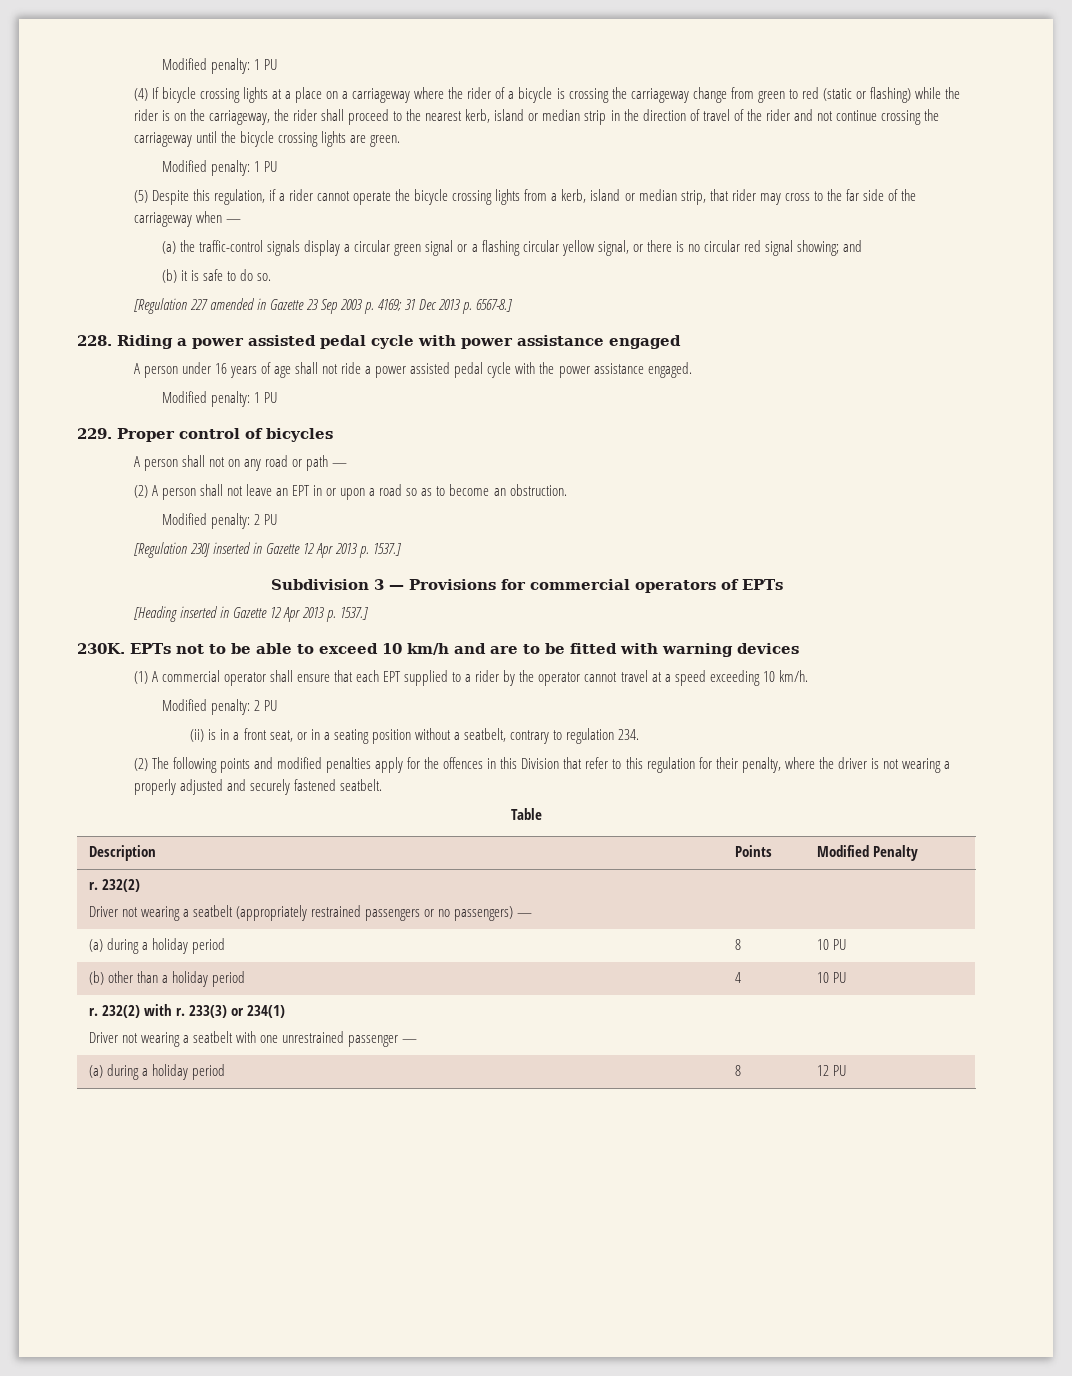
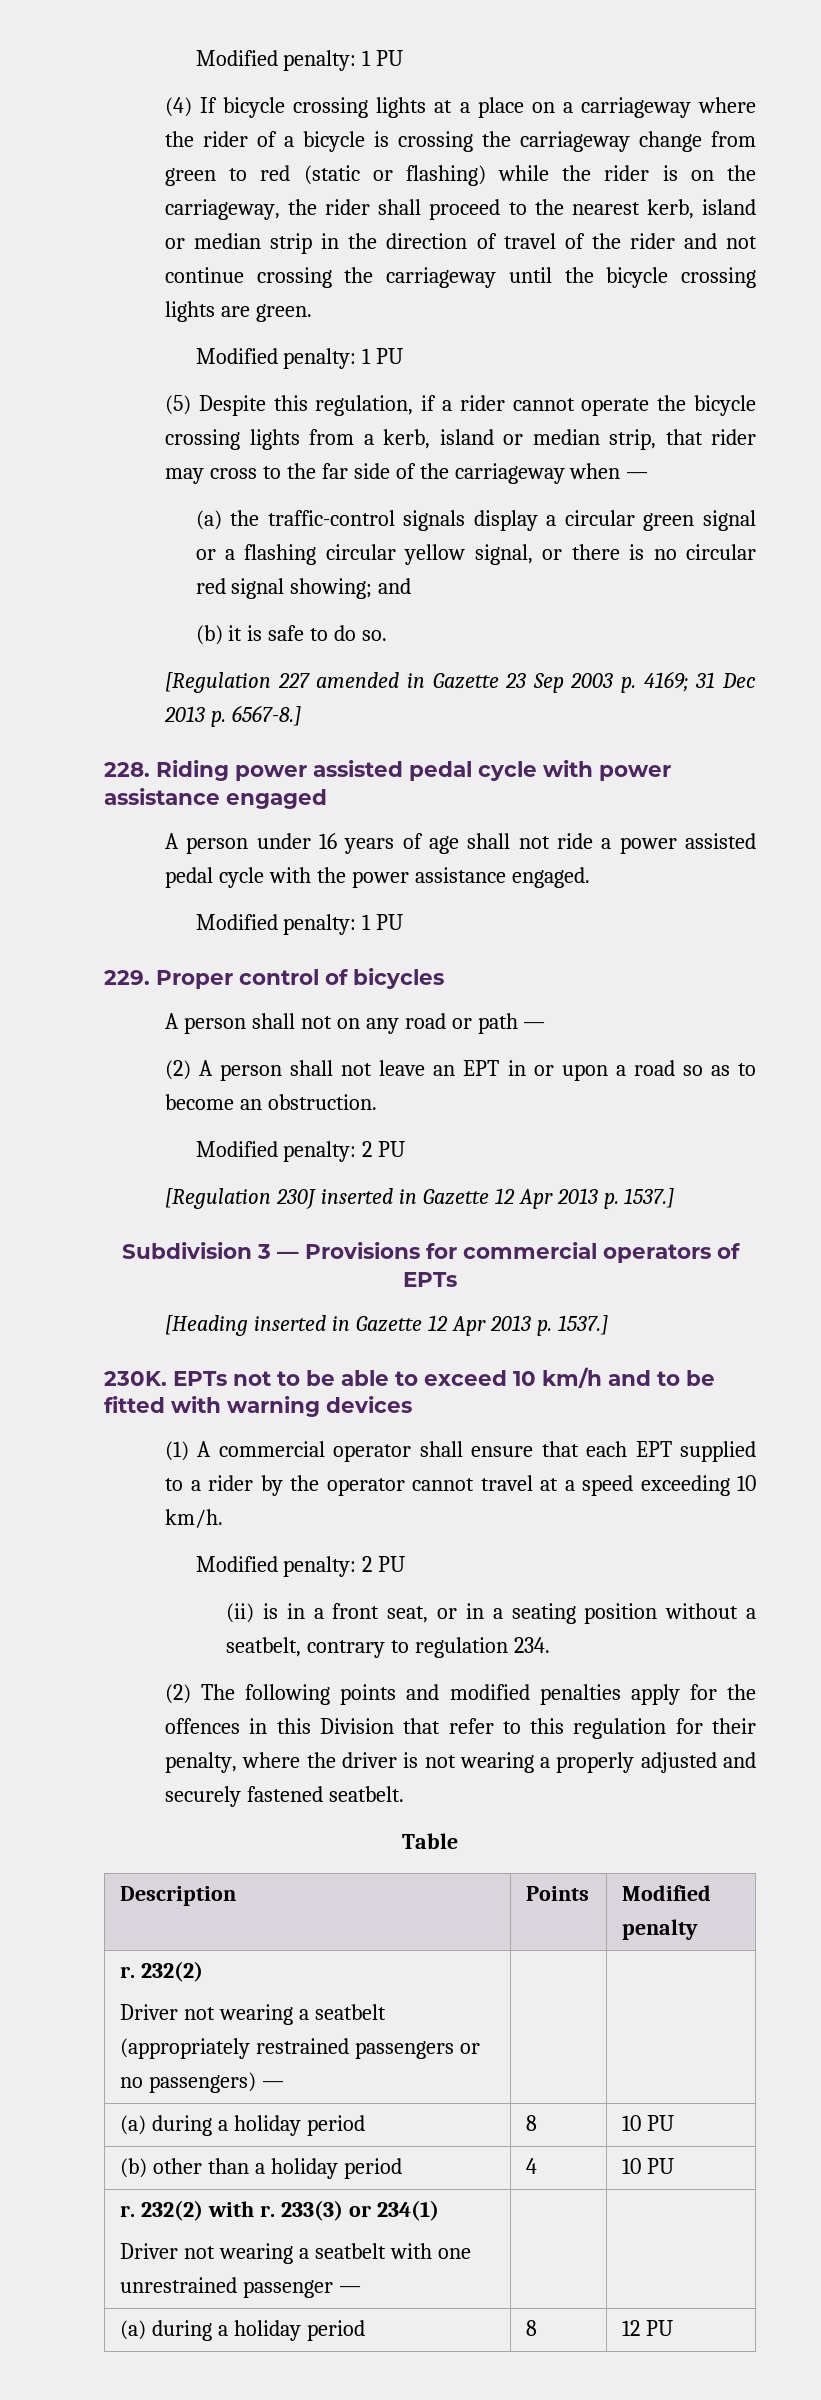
[177,338,187,346] a -> (229, 770) none
[489,646,518,654] are -> (651, 1378) none
[872,845,918,861] Penalty -> [622,1919,699,1940] penalty

